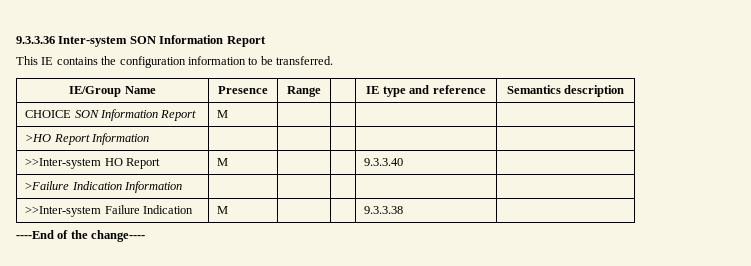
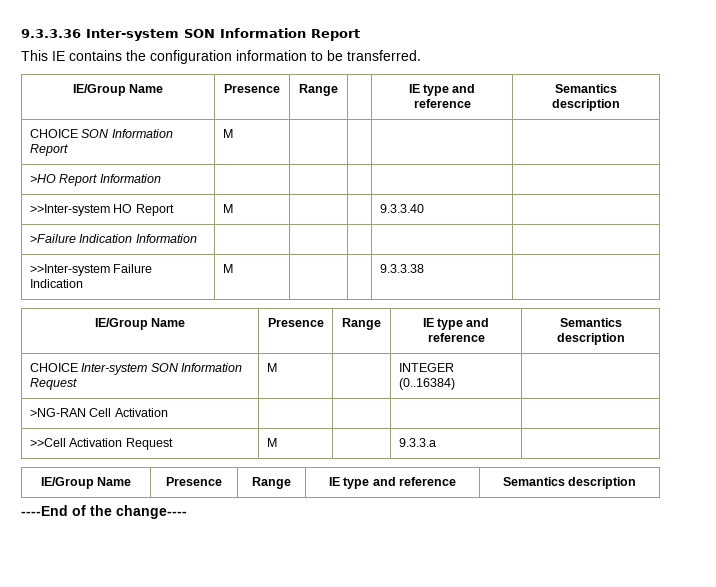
(404, 210) none -> [94,318,186,330] [267,318,324,327] [342,318,381,330] [422,318,490,330] [427,333,485,342] [559,318,622,327] [556,333,625,345] [29,363,242,375] [29,378,77,390] [266,363,277,372] [398,363,454,372] [398,378,455,390] [29,408,168,417] [29,438,173,450] [266,438,277,447] [398,438,436,447] [40,477,132,489] [166,477,222,486] [252,477,291,489] [328,477,457,489] [502,477,637,489] // IE/Group Name | Presence | Range | IE type and reference | Semantics description // CHOICE Inter-system SON Information Request | M | | INTEGER (0..16384) | // >NG-RAN Cell Activation | | | | // >>Cell Activation Request | M | | 9.3.3.a | // IE/Group Name | Presence | Range | IE type and reference | Semantics description

